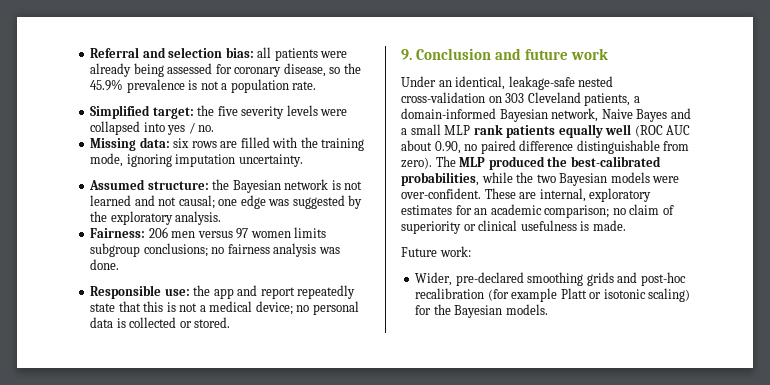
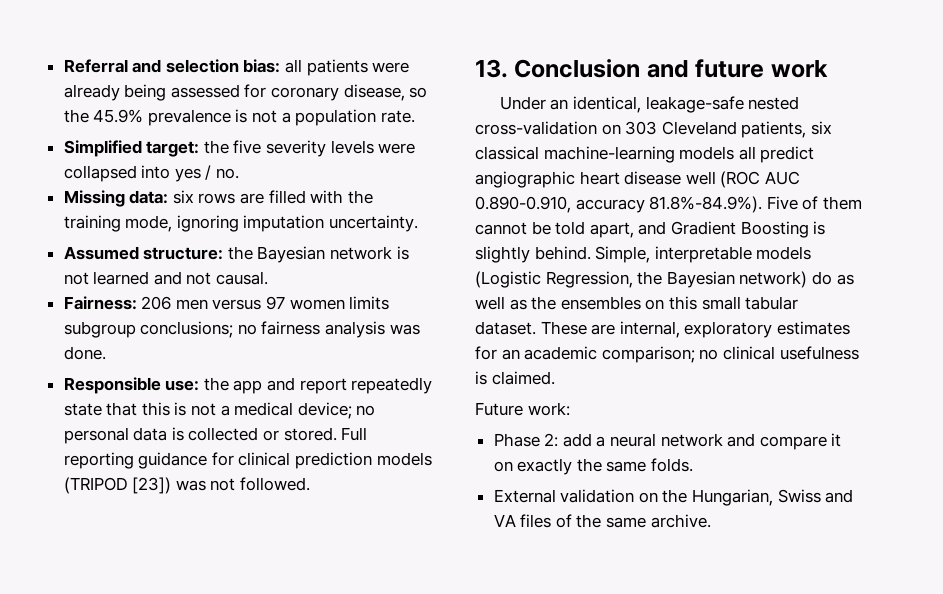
[178,195,363,209] [90,211,222,225] causal; one edge was suggested by the exploratory analysis. -> [216,271,269,285] causal.
[401,49,412,60] // 9. -> [341,427,368,441] [63,452,432,469] [63,477,311,494] [475,59,508,78] Full reporting guidance for clinical prediction models (TRIPOD [23]) was not followed. // 13.
[633,96,640,103] [401,108,691,122] [401,124,691,138] [401,140,690,154] [401,156,661,170] [401,172,680,186] [401,188,481,199] a domain-informed Bayesian network, Naive Bayes and a small MLP rank patients equally well (ROC AUC about 0.90, no paired difference distinguishable from zero). The MLP produced the best-calibrated probabilities, while the two Bayesian models were over-confident. -> [810,121,832,135] [475,146,815,163] [475,171,800,188] [475,196,862,213] [475,221,826,238] [475,246,812,263] [475,271,854,288] [475,296,799,310] [475,321,536,335] six classical machine-learning models all predict angiographic heart disease well (ROC AUC 0.890-0.910, accuracy 81.8%-84.9%). Five of them cannot be told apart, and Gradient Boosting is slightly behind. Simple, interpretable models (Logistic Regression, the Bayesian network) do as well as the ensembles on this small tabular dataset.
[629,204,674,215] [401,221,476,234] claim of superiority or -> (719, 354) none
[592,220,626,231] made. -> [491,371,555,385] claimed.
[415,272,686,286] [415,288,691,302] [415,304,548,318] Wider, pre-declared smoothing grids and post-hoc recalibration (for example Platt or isotonic scaling) for the Bayesian models. -> [493,433,842,450] [493,458,694,475] [493,489,854,506] [493,514,711,528] Phase 2: add a neural network and compare it on exactly the same folds. // External validation on the Hungarian, Swiss and VA files of the same archive.

